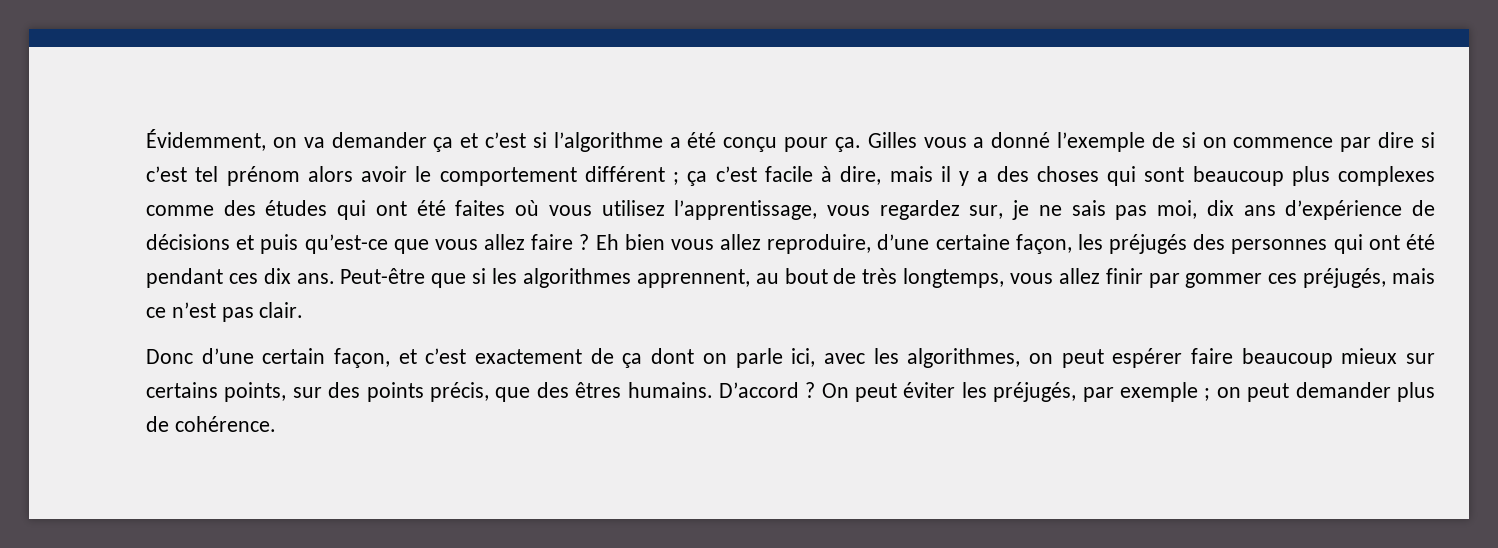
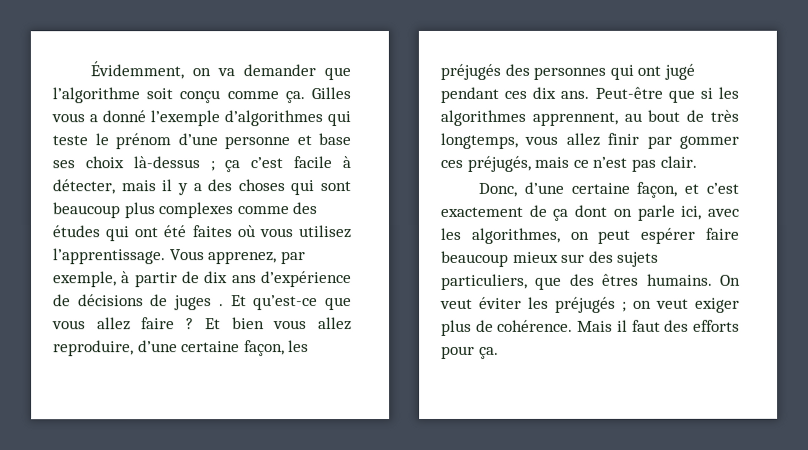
[433,132,829,152] ça et c’est si l’algorithme a été conçu pour -> [323,67,351,81] [52,87,279,104] que l’algorithme soit conçu comme
[1151,132,1435,152] [146,166,665,186] de si on commence par dire si c’est tel prénom alors avoir le comportement différent -> [224,110,351,127] [52,133,351,150] [52,156,200,169] d’algorithmes qui teste le prénom d’une personne et base ses choix là-dessus
[840,166,882,185] dire, -> [52,179,115,195] détecter,
[674,200,1198,220] l’apprentissage, vous regardez sur, je ne sais pas moi, -> [53,248,306,265] [53,271,200,288] l’apprentissage. Vous apprenez, par exemple, à partir de
[236,234,299,254] et puis -> [150,294,247,311] de juges . Et
[595,234,619,250] Eh -> [204,318,221,330] Et
[1405,234,1435,250] été -> [663,63,695,80] jugé
[146,348,326,364] Donc d’une certain -> [478,181,630,197] Donc, d’une certaine
[146,382,1435,402] [146,416,276,432] certains points, sur des points précis, que des êtres humains. D’accord ? On peut éviter les préjugés, par exemple ; on peut demander plus de cohérence. -> [588,250,660,267] [441,273,741,290] [440,296,740,313] [441,319,740,336] [441,345,499,359] des sujets particuliers, que des êtres humains. On veut éviter les préjugés ; on veut exiger plus de cohérence. Mais il faut des efforts pour ça.

